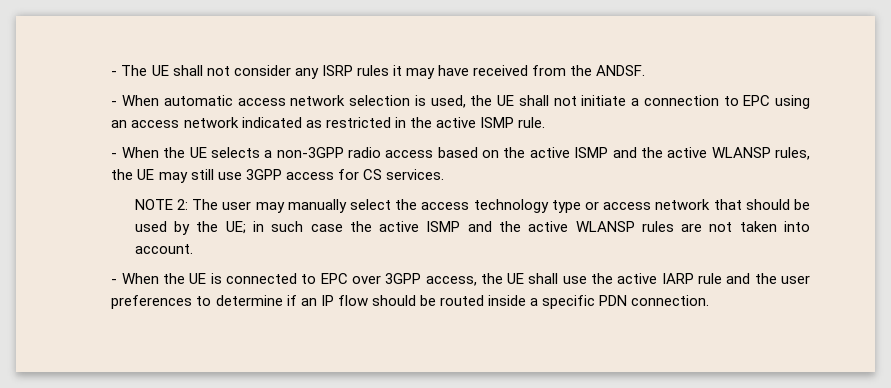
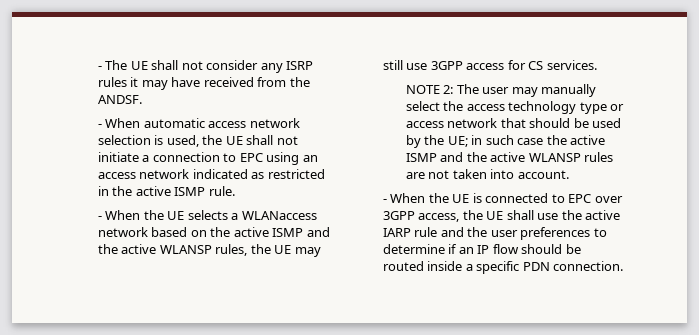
[276,147,434,158] non-3GPP radio access -> [241,211,317,220] [97,227,148,237] WLANaccess network

